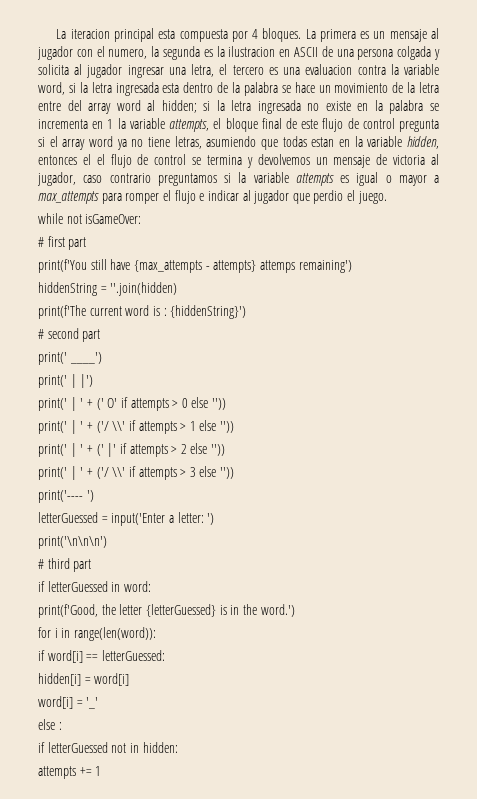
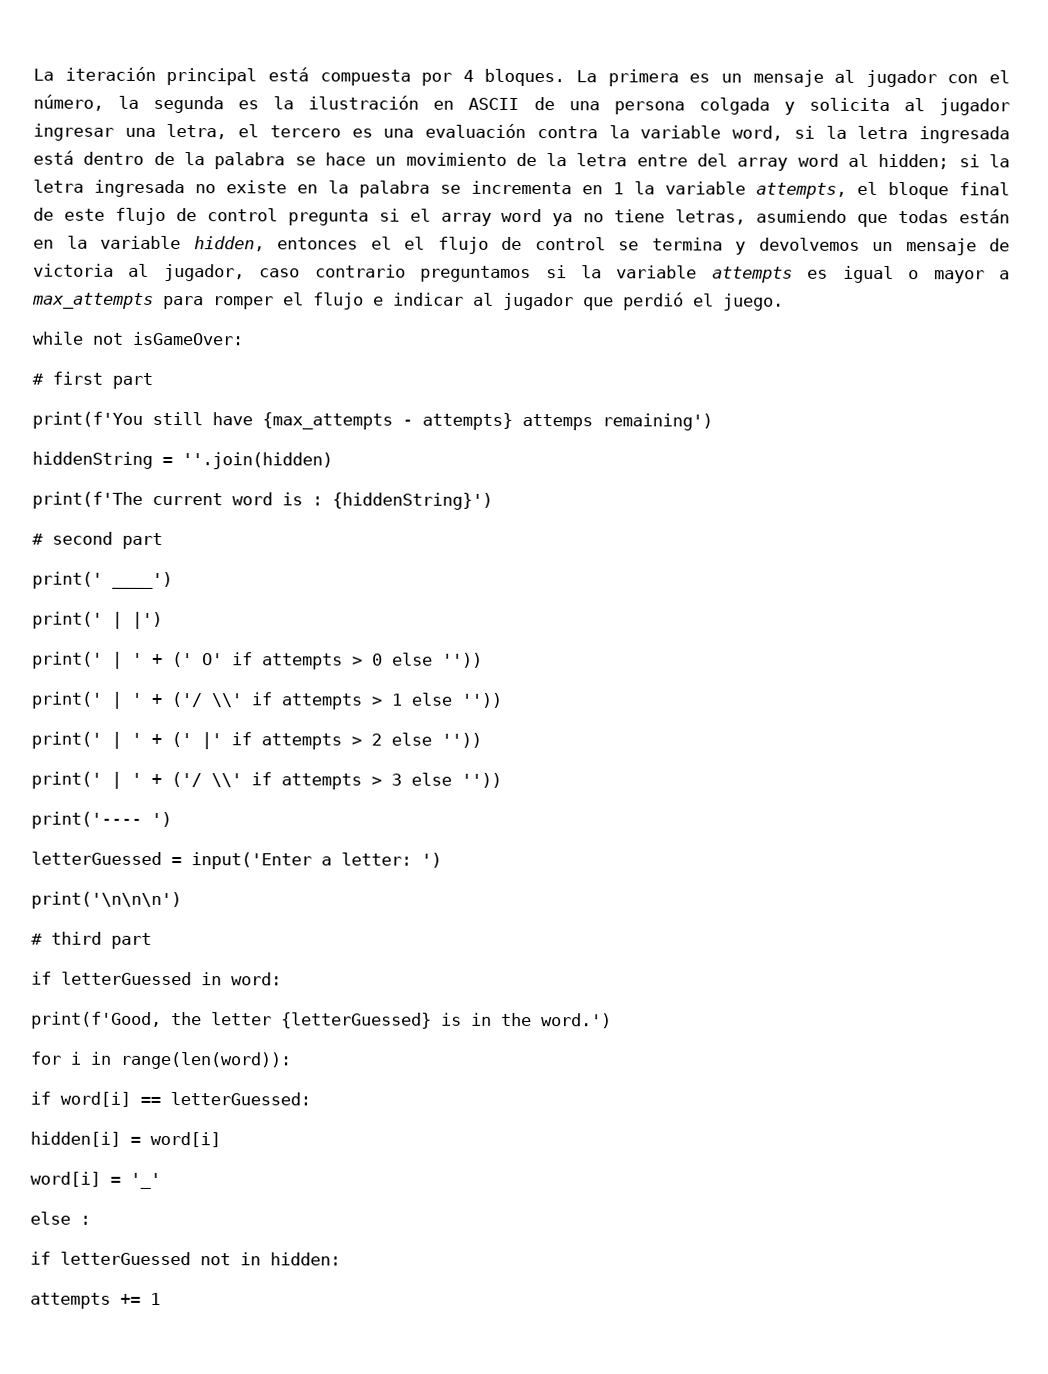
[56,28,176,42] La iteracion principal esta -> [33,66,309,86] La iteración principal está
[108,49,148,59] numero, -> [33,94,104,111] número,
[228,46,276,57] ilustracion -> [308,95,420,110] ilustración
[305,64,353,75] evaluacion -> [425,123,527,139] evaluación
[162,83,180,93] esta -> [33,150,74,165] está
[311,137,335,147] estan -> [959,209,1011,224] están
[313,190,344,204] perdio -> [623,292,684,311] perdió

